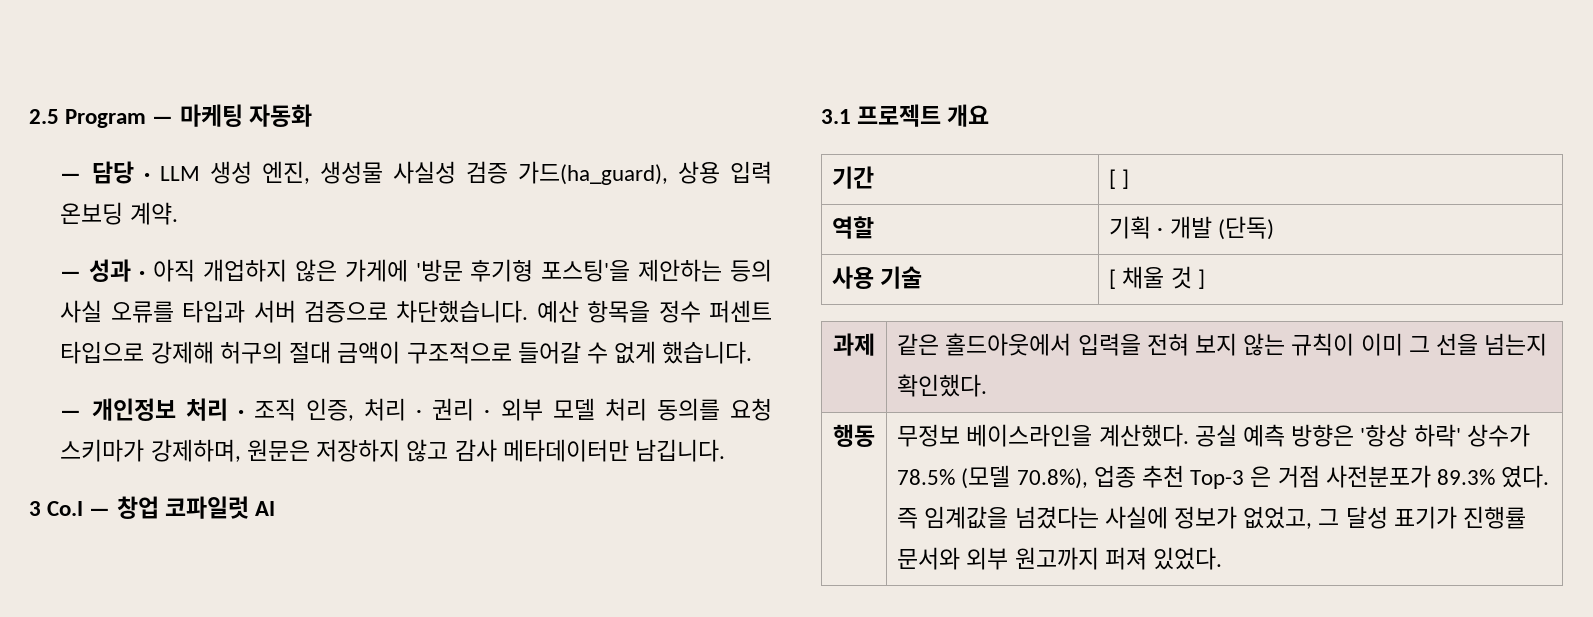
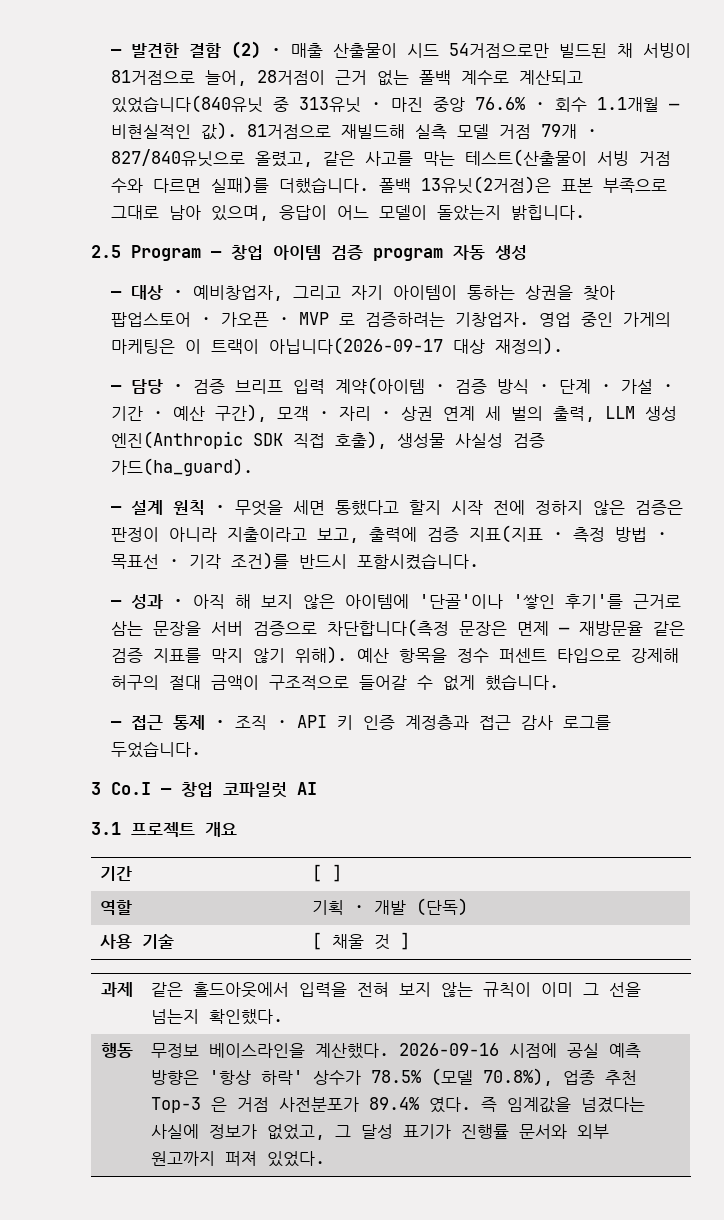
[29,104,312,128] [60,161,773,185] [60,202,178,225] [60,259,772,282] [60,300,529,323] 2.5 Program — 마케팅 자동화 // — 담당 · LLM 생성 엔진, 생성물 사실성 검증 가드(ha_guard), 상용 입력 온보딩 계약. // — 성과 · 아직 개업하지 않은 가게에 '방문 후기형 포스팅'을 제안하는 등의 사실 오류를 타입과 서버 검증으로 차단했습니다. -> [110,41,691,59] [110,70,583,86] [110,95,680,113] [110,122,597,140] [110,149,671,167] [110,176,667,194] [110,205,585,221] [91,245,527,261] [110,285,615,301] [110,312,671,327] [110,337,563,355] [110,377,673,395] [110,404,677,422] [110,431,545,449] [110,458,253,476] [110,500,683,516] [110,525,667,543] [110,552,479,570] [110,594,681,609] [110,619,685,637] [110,646,347,664] — 발견한 결함 (2) · 매출 산출물이 시드 54거점으로만 빌드된 채 서빙이 81거점으로 늘어, 28거점이 근거 없는 폴백 계수로 계산되고 있었습니다(840유닛 중 313유닛 · 마진 중앙 76.6% · 회수 1.1개월 — 비현실적인 값). 81거점으로 재빌드해 실측 모델 거점 79개 · 827/840유닛으로 올렸고, 같은 사고를 막는 테스트(산출물이 서빙 거점 수와 다르면 실패)를 더했습니다. 폴백 13유닛(2거점)은 표본 부족으로 그대로 남아 있으며, 응답이 어느 모델이 돌았는지 밝힙니다. // 2.5 Program — 창업 아이템 검증 program 자동 생성 // — 대상 · 예비창업자, 그리고 자기 아이템이 통하는 상권을 찾아 팝업스토어 · 가오픈 · MVP 로 검증하려는 기창업자. 영업 중인 가게의 마케팅은 이 트랙이 아닙니다(2026-09-17 대상 재정의). // — 담당 · 검증 브리프 입력 계약(아이템 · 검증 방식 · 단계 · 가설 · 기간 · 예산 구간), 모객 · 자리 · 상권 연계 세 벌의 출력, LLM 생성 엔진(Anthropic SDK 직접 호출), 생성물 사실성 검증 가드(ha_guard). // — 설계 원칙 · 무엇을 세면 통했다고 할지 시작 전에 정하지 않은 검증은 판정이 아니라 지출이라고 보고, 출력에 검증 지표(지표 · 측정 방법 · 목표선 · 기각 조건)를 반드시 포함시켰습니다. // — 성과 · 아직 해 보지 않은 아이템에 '단골'이나 '쌓인 후기'를 근거로 삼는 문장을 서버 검증으로 차단합니다(측정 문장은 면제 — 재방문율 같은 검증 지표를 막지 않기 위해).
[91,398,772,421] [60,439,725,462] 개인정보 처리 · 조직 인증, 처리 · 권리 · 외부 모델 처리 동의를 요청 스키마가 강제하며, 원문은 저장하지 않고 감사 메타데이터만 남깁니다. -> [130,715,611,730] [110,741,201,758] 접근 통제 · 조직 · API 키 인증 계정층과 접근 감사 로그를 두었습니다.
(1189, 435) none -> [399,1043,558,1058] 2026-09-16 시점에
[1437,469,1496,485] 89.3% -> [369,1097,420,1110] 89.4%

